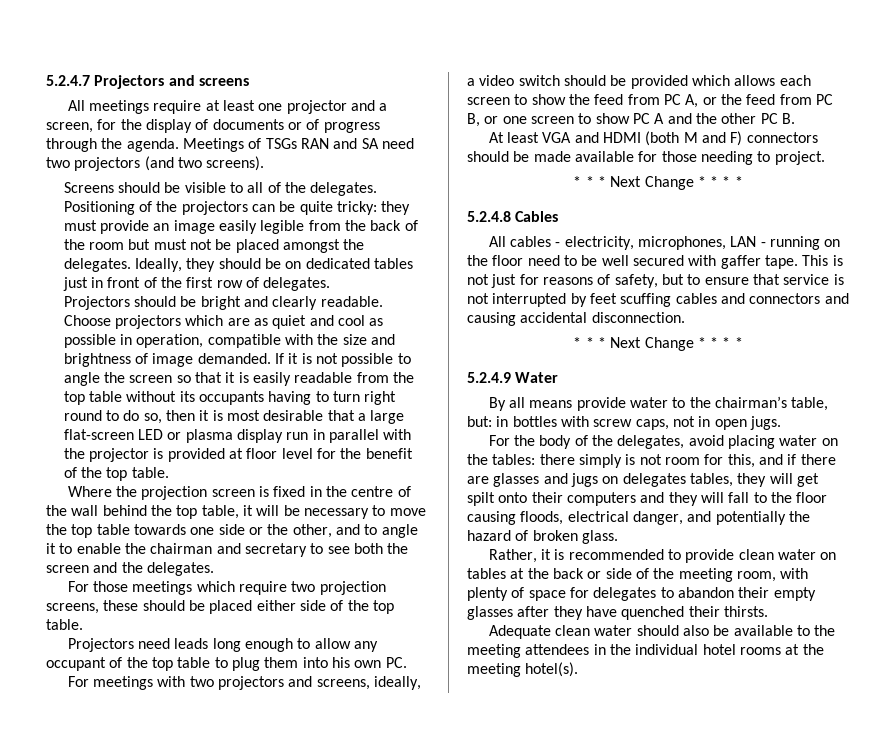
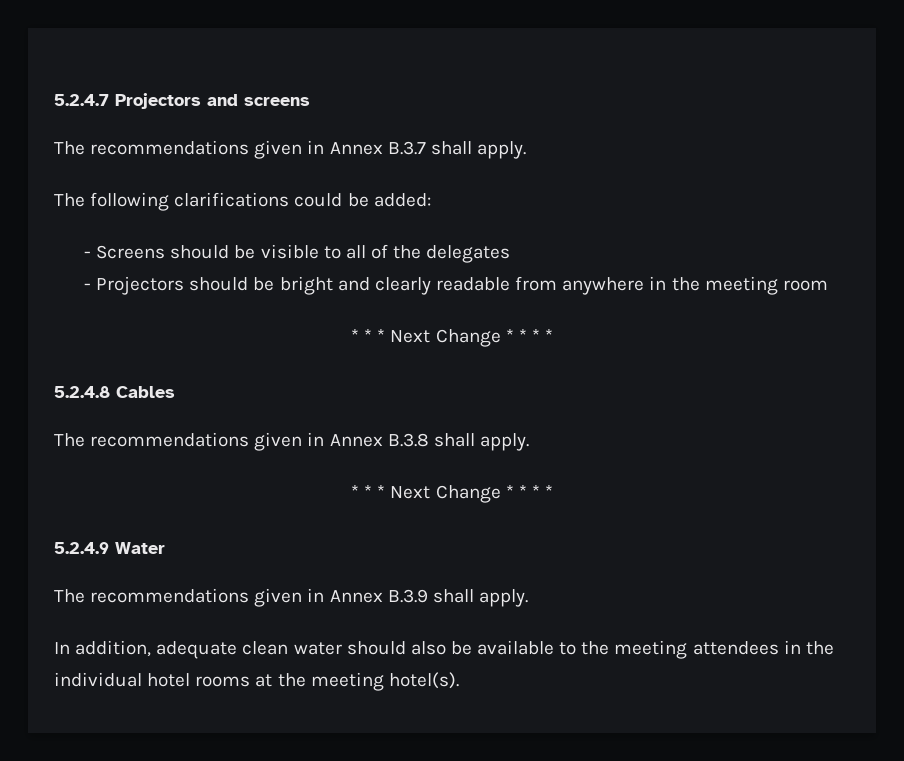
[67,100,388,114] [46,119,380,133] [46,138,414,152] [46,156,265,171] All meetings require at least one projector and a screen, for the display of documents or of progress through the agenda. Meetings of TSGs RAN and SA need two projectors (and two screens). // -> [54,140,526,159] [54,192,431,211] [84,251,92,258] The recommendations given in Annex B.3.7 shall apply. // The following clarifications could be added: // -
[310,182,378,196] [63,201,411,215] [63,220,418,234] [63,239,365,253] [63,258,413,272] [62,277,331,291] delegates. Positioning of the projectors can be quite tricky: they must provide an image easily legible from the back of the room but must not be placed amongst the delegates. Ideally, they should be on dedicated tables just in front of the first row of delegates. // -> [426,245,511,263] [84,283,92,290] delegates // -
[320,296,383,307] [63,315,384,329] [63,334,395,348] [63,353,411,367] [63,372,414,386] [63,391,397,405] [63,410,405,424] [63,429,412,443] [63,448,413,462] [63,467,169,481] [67,486,411,500] [46,505,426,519] [46,524,418,538] [46,543,409,557] [46,562,214,576] [67,581,386,595] [46,600,394,614] [46,619,83,630] [67,638,379,652] [46,657,407,671] [67,676,422,690] [467,75,811,89] [467,94,833,108] [467,113,795,127] [488,131,818,146] [467,151,825,165] readable. Choose projectors which are as quiet and cool as possible in operation, compatible with the size and brightness of image demanded. If it is not possible to angle the screen so that it is easily readable from the top table without its occupants having to turn right round to do so, then it is most desirable that a large flat-screen LED or plasma display run in parallel with the projector is provided at floor level for the benefit of the top table. // Where the projection screen is fixed in the centre of the wall behind the top table, it will be necessary to move the top table towards one side or the other, and to angle it to enable the chairman and secretary to see both the screen and the delegates. // For those meetings which require two projection screens, these should be placed either side of the top table. // Projectors need leads long enough to allow any occupant of the top table to plug them into his own PC. // For meetings with two projectors and screens, ideally, a video switch should be provided which allows each screen to show the feed from PC A, or the feed from PC B, or one screen to show PC A and the other PC B. // At least VGA and HDMI (both M and F) connectors should be made available for those needing to project. -> [435,276,828,295] readable from anywhere in the meeting room
[488,236,841,250] [467,255,843,269] [467,274,844,288] [467,293,849,307] [467,312,685,326] All cables - electricity, microphones, LAN - running on the floor need to be well secured with gaffer tape. This is not just for reasons of safety, but to ensure that service is not interrupted by feet scuffing cables and connectors and causing accidental disconnection. -> [54,432,529,451] The recommendations given in Annex B.3.8 shall apply.
[488,396,829,411] [467,416,781,430] [488,435,838,449] [467,454,836,468] [467,473,819,487] [467,492,828,506] [467,511,810,525] [467,530,618,544] [488,549,837,563] [467,568,809,582] [467,587,816,601] [467,606,768,620] [488,625,551,639] By all means provide water to the chairman’s table, but: in bottles with screw caps, not in open jugs. // For the body of the delegates, avoid placing water on the tables: there simply is not room for this, and if there are glasses and jugs on delegates tables, they will get spilt onto their computers and they will fall to the floor causing floods, electrical danger, and potentially the hazard of broken glass. // Rather, it is recommended to provide clean water on tables at the back or side of the meeting room, with plenty of space for delegates to abandon their empty glasses after they have quenched their thirsts. // Adequate -> [54,588,528,607] [54,640,238,659] The recommendations given in Annex B.3.9 shall apply. // In addition, adequate

